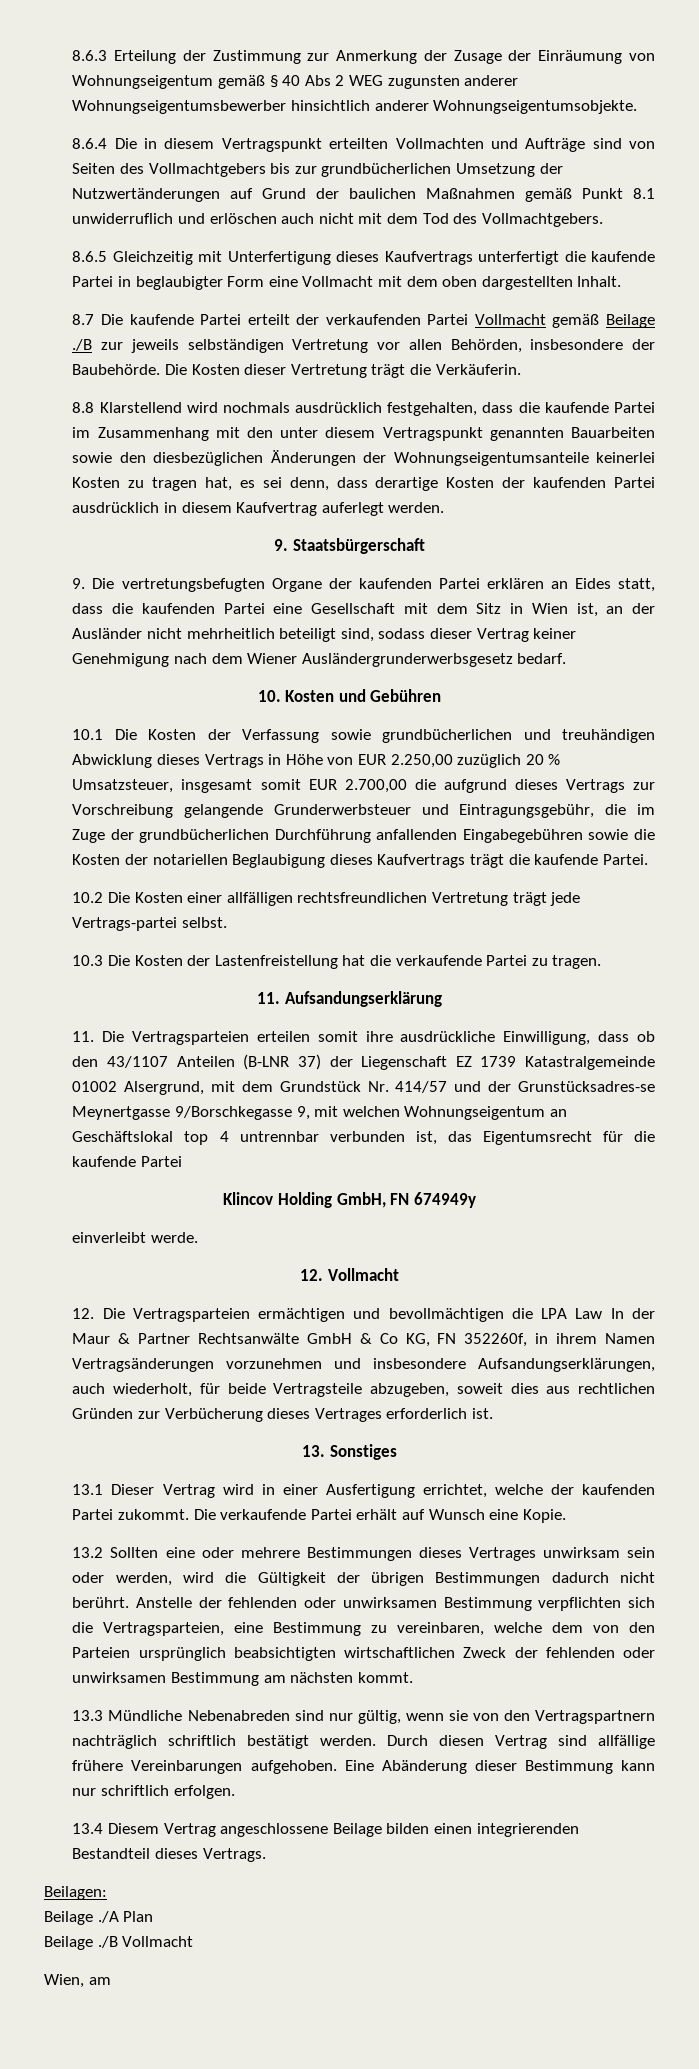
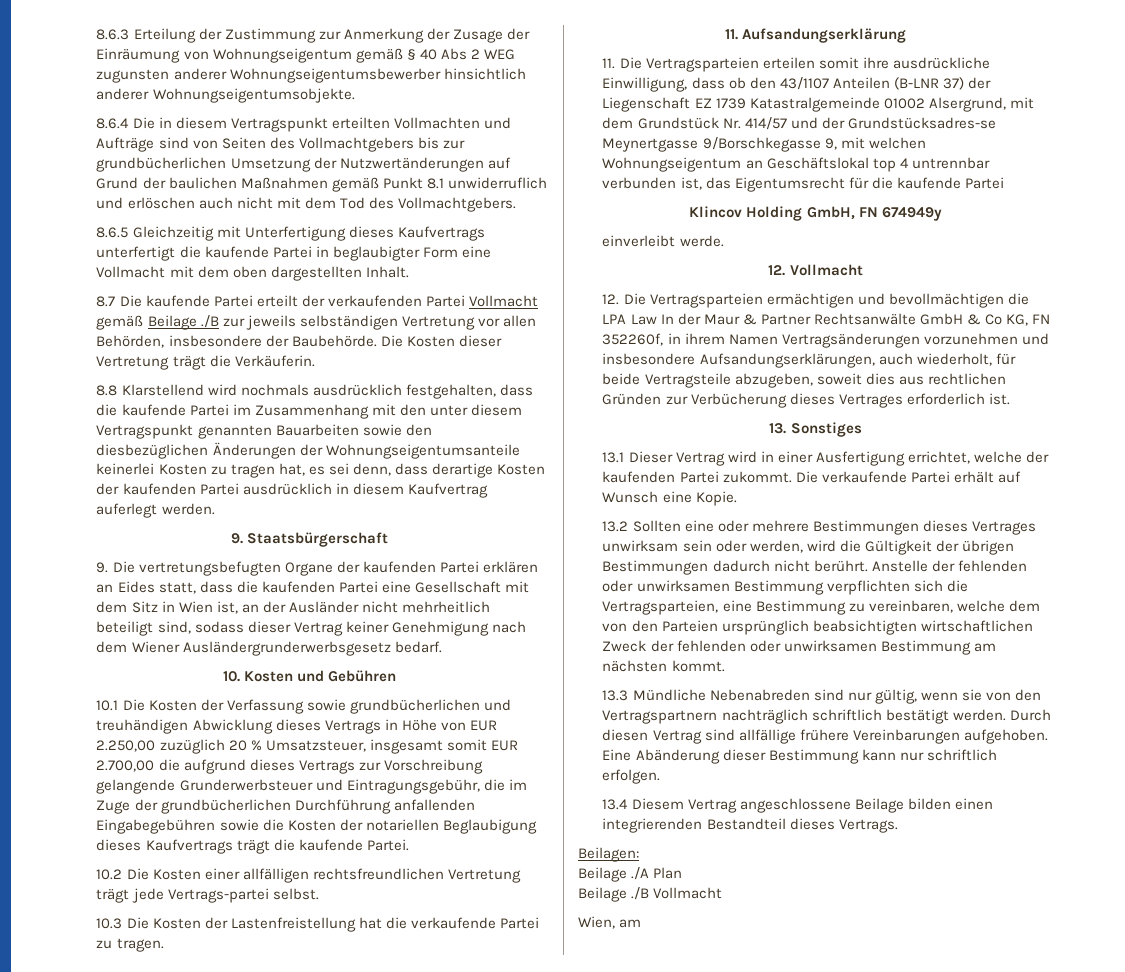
[517,1081,655,1092] Grunstücksadres-se -> [847,117,996,129] Grundstücksadres-se

